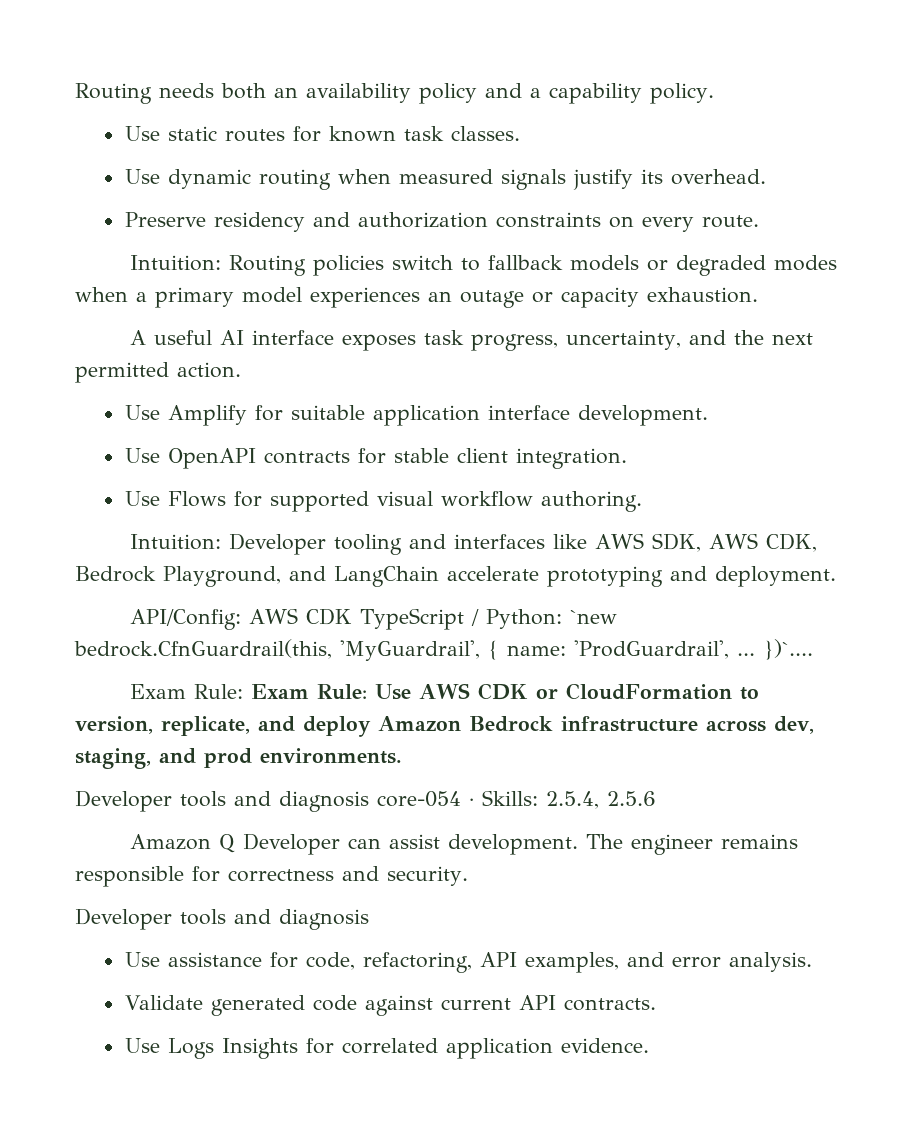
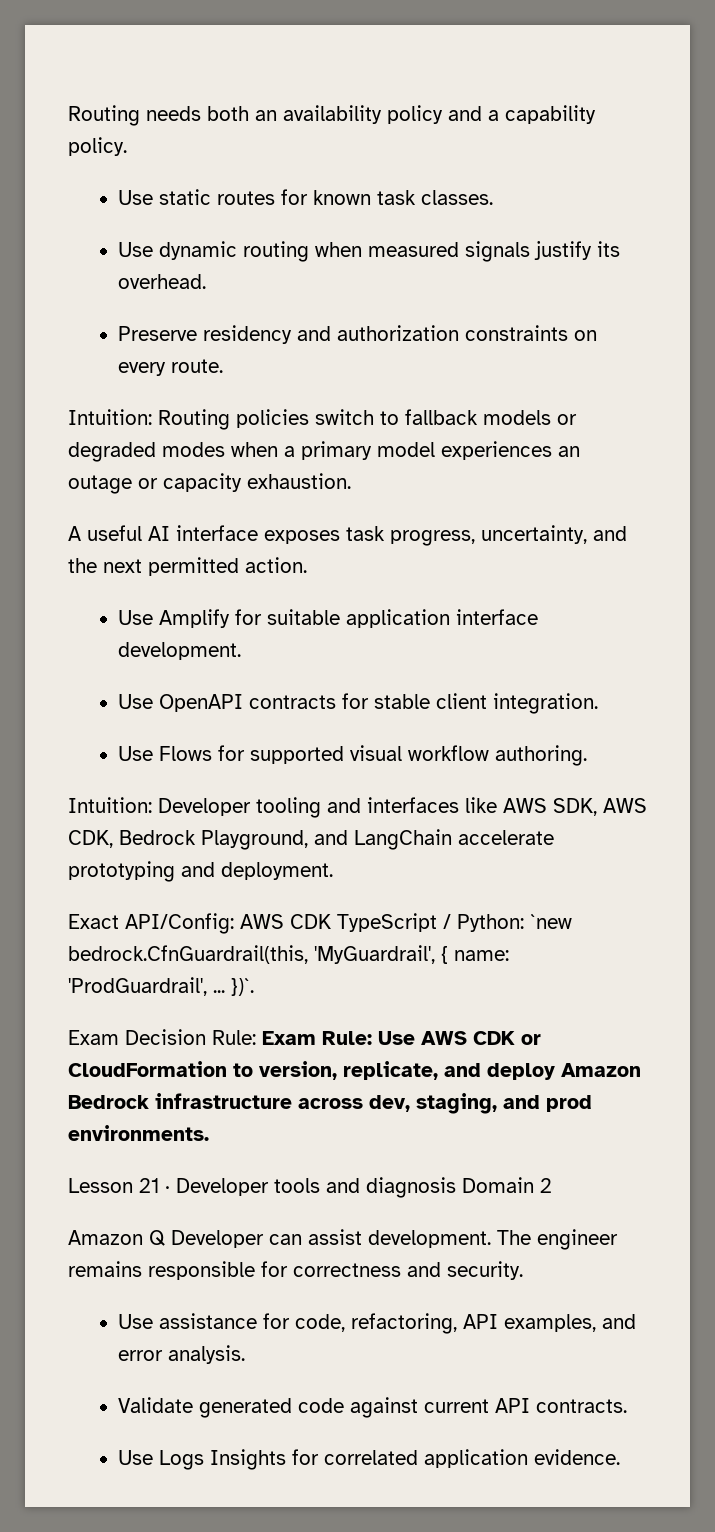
(836, 576) none -> [68,914,119,929] Exact
[763,639,813,660] [130,684,187,699] })`.... // Exam -> [231,978,254,996] [68,1029,206,1045] })`. // Exam Decision
[75,790,656,812] Developer tools and diagnosis core-054 · Skills: 2.5.4, 2.5.6 -> [68,1177,552,1198] Lesson 21 · Developer tools and diagnosis Domain 2
[75,908,369,930] // Developer tools and diagnosis -> (523, 1270) none

